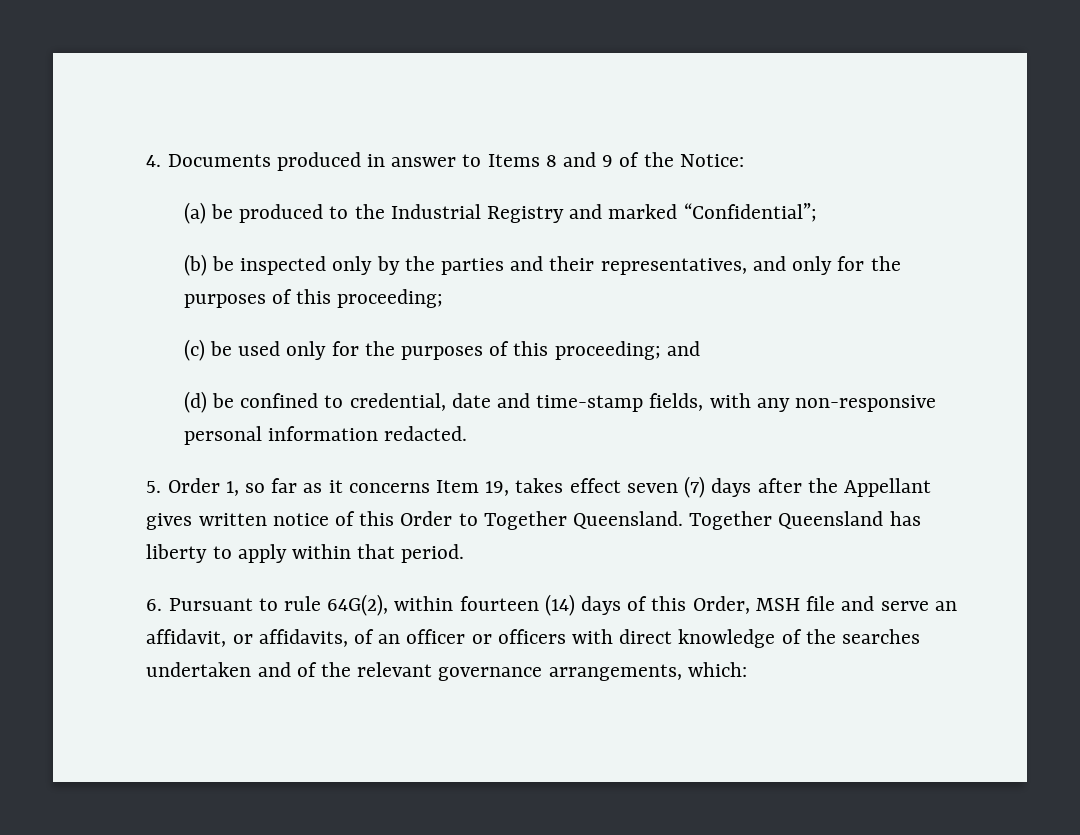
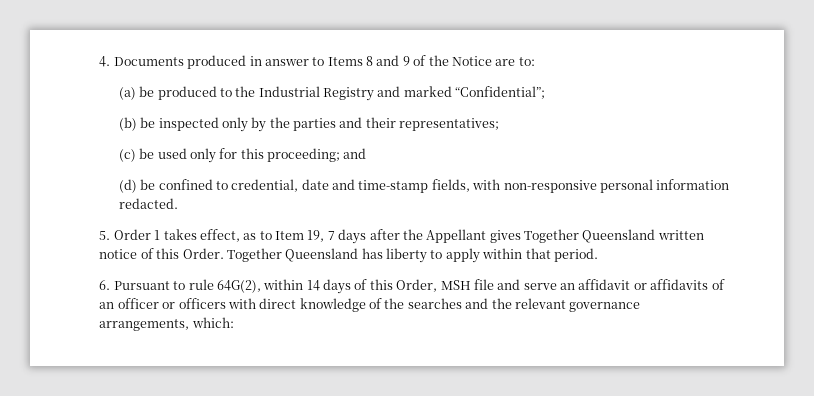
[679,154,744,167] Notice: -> [451,56,535,66] Notice are to:
[600,256,901,275] [183,289,444,308] representatives, and only for the purposes of this proceeding; -> [399,118,500,131] representatives;
[364,341,510,360] the purposes of -> (238, 153) none
[756,398,790,412] any -> (501, 184) none
[225,476,706,498] 1, so far as it concerns Item 19, takes effect seven (7) -> [154,229,335,242] 1 takes effect, as to Item 19, 7
(193, 521) none -> [524,229,656,243] Together Queensland
[400,511,684,530] Order to Together Queensland. -> [182,248,224,259] Order.
[459,594,575,616] fourteen (14) -> [306,280,320,291] 14
[146,629,348,647] affidavit, or affidavits, -> [578,279,709,290] affidavit or affidavits
[146,662,317,677] undertaken and of -> [465,298,489,309] and

